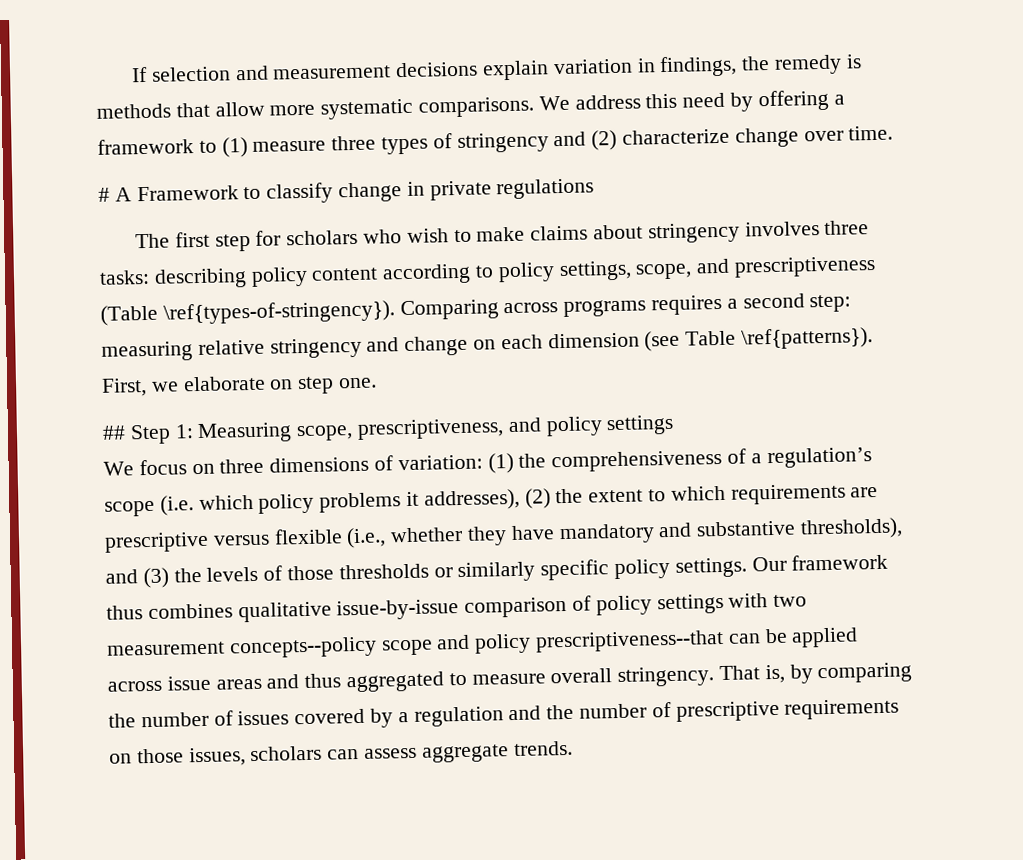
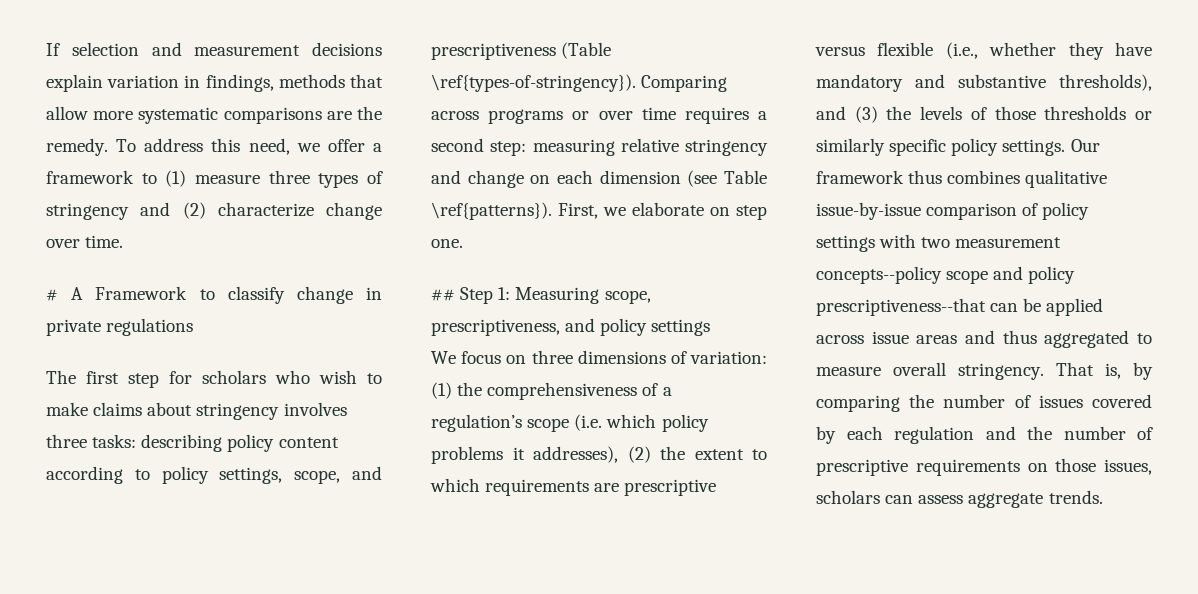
[741,54,862,75] the remedy is -> (274, 83) none
[418,89,829,118] comparisons. We address this need by offering -> [223,106,382,124] [46,138,365,156] comparisons are the remedy. To address this need, we offer
(647, 308) none -> [572,107,676,120] or over time
[397,712,409,723] a -> [846,426,883,440] each

